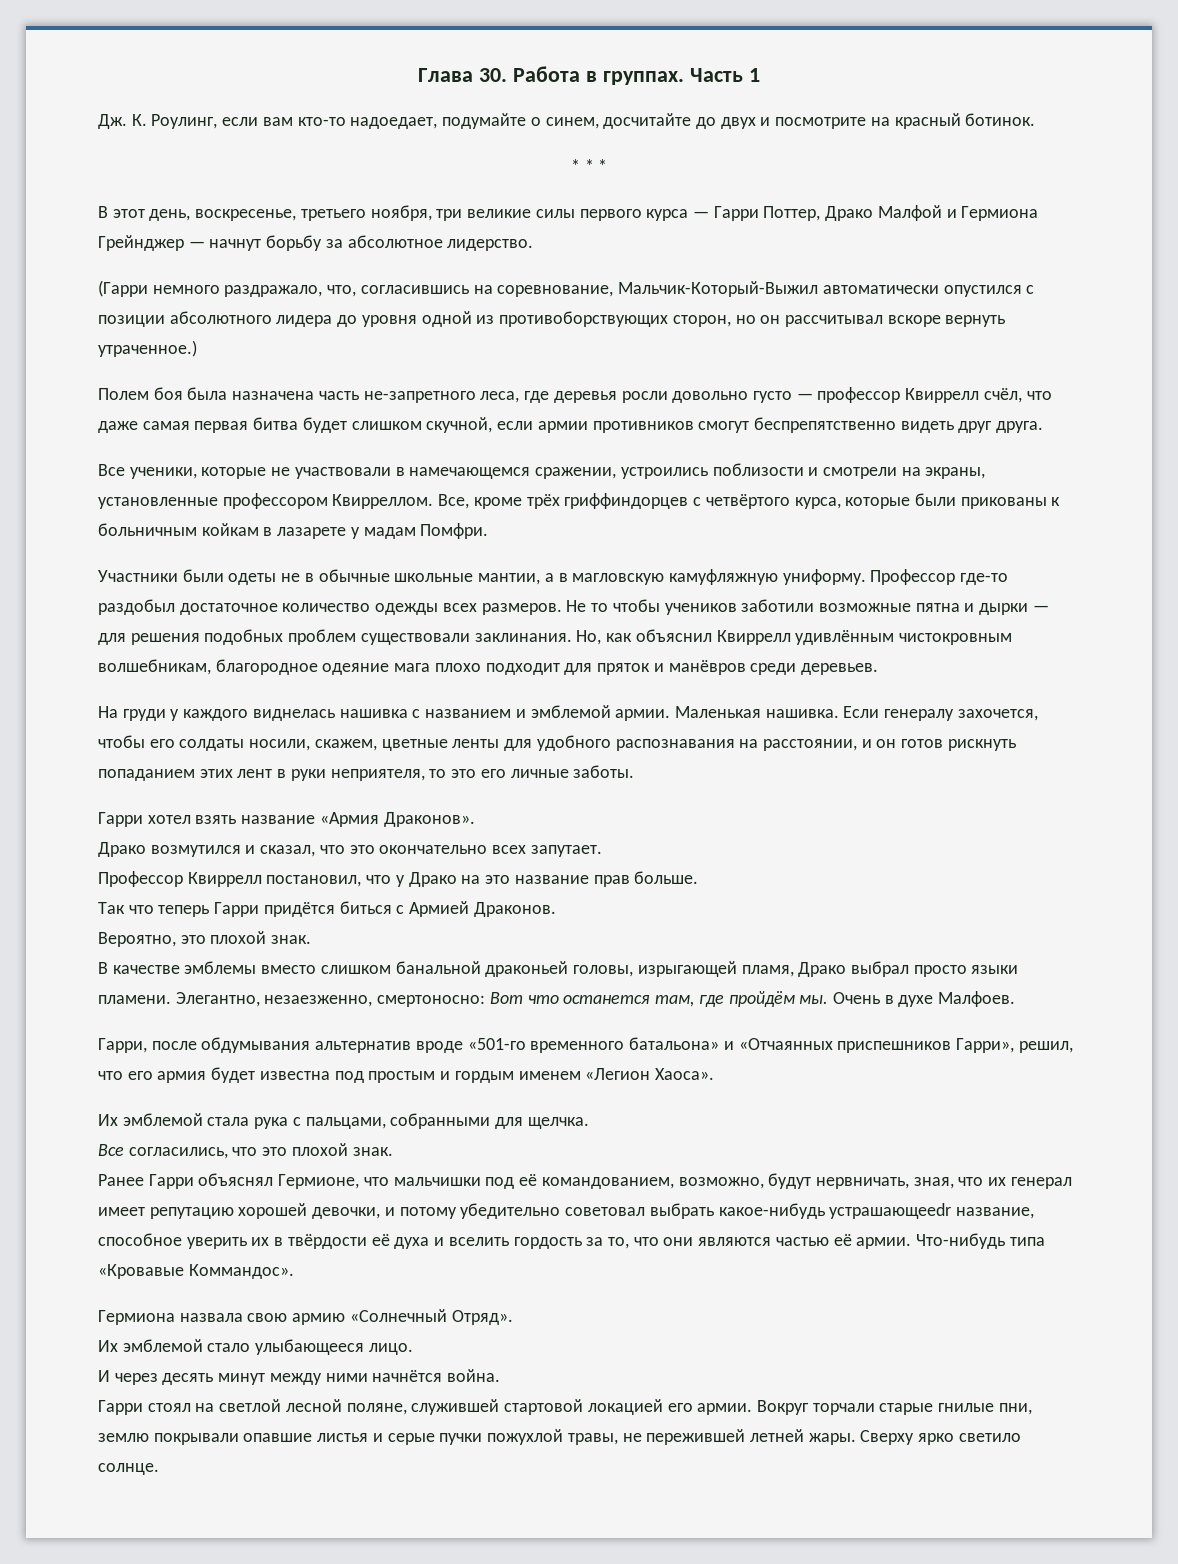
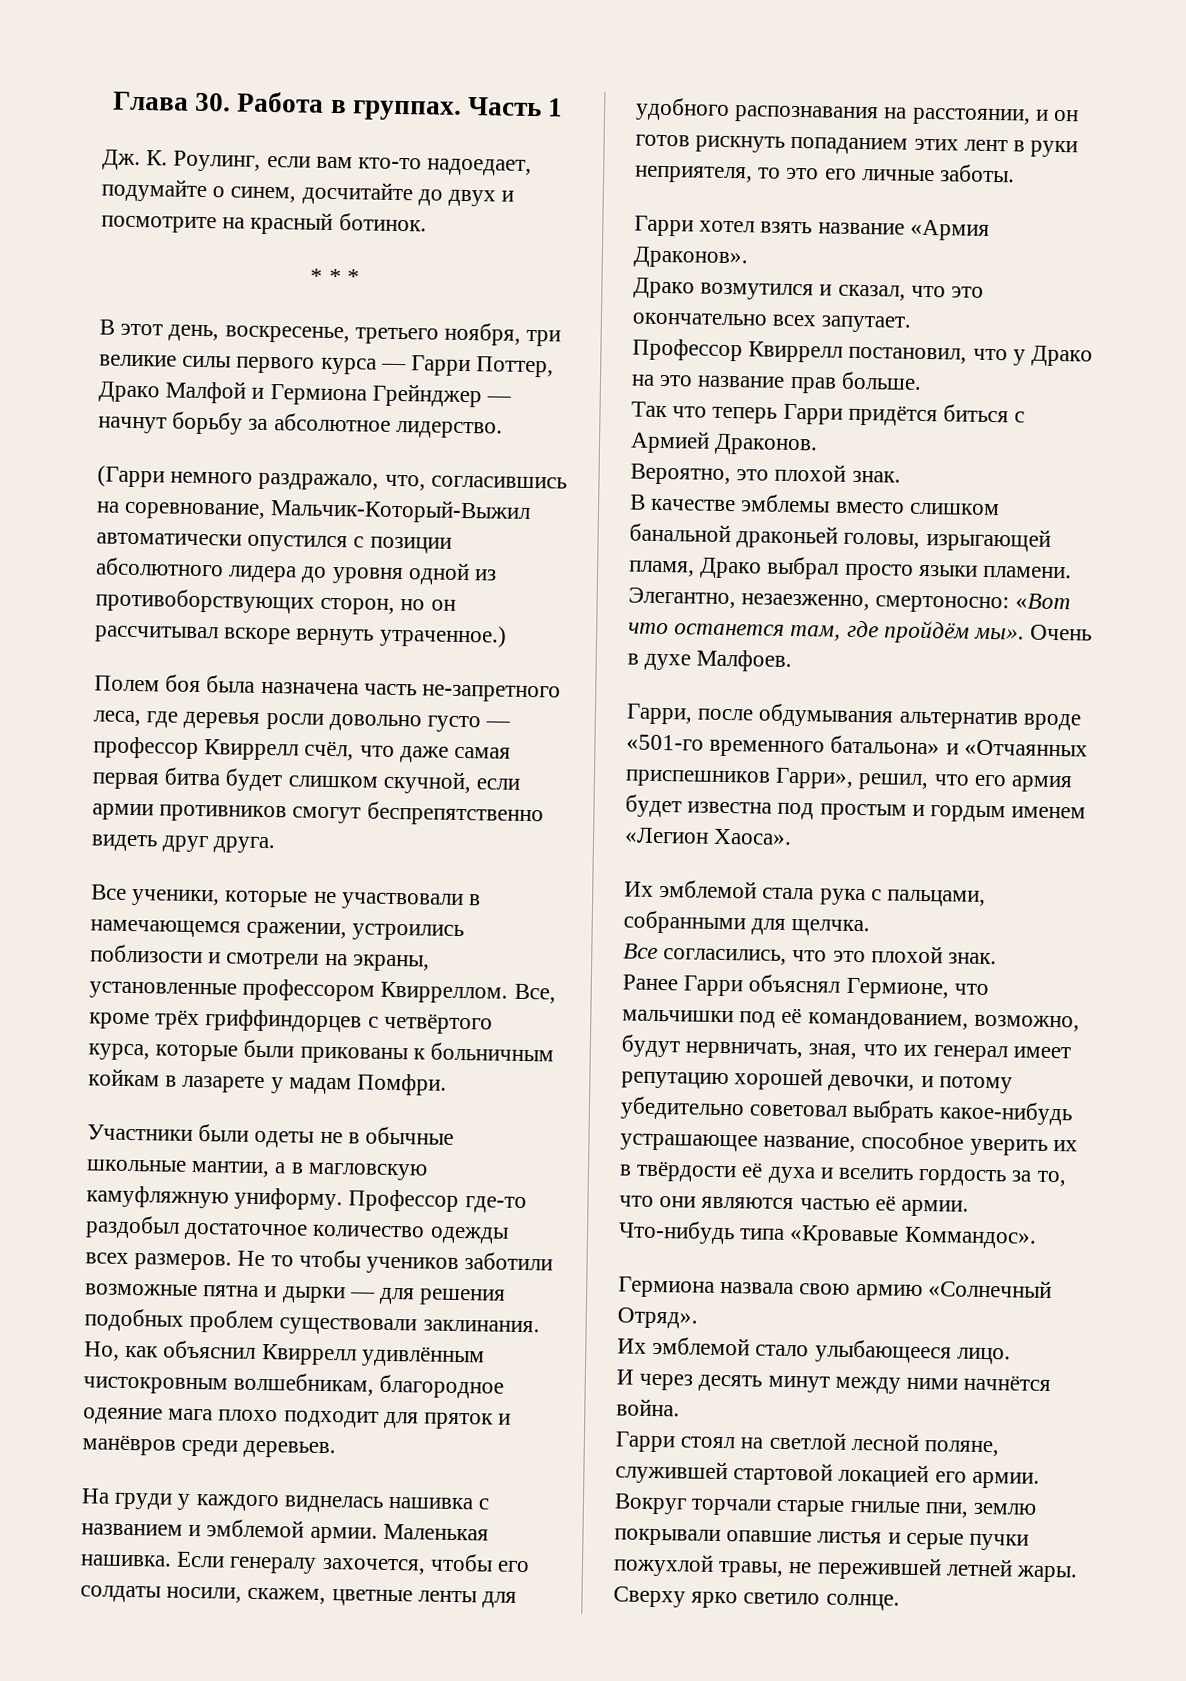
[489,992,523,1004] Вот -> [1014,593,1071,610] «Вот
[799,995,829,1004] мы. -> [974,627,1026,640] мы».
[829,1203,952,1219] устрашающееdr -> [620,1133,758,1152] устрашающее

